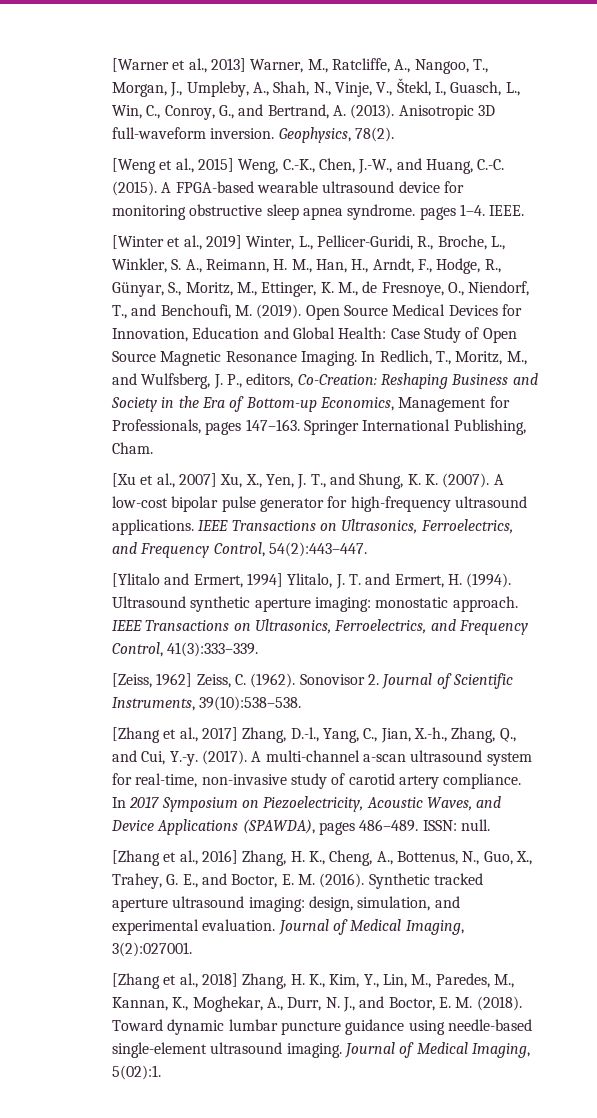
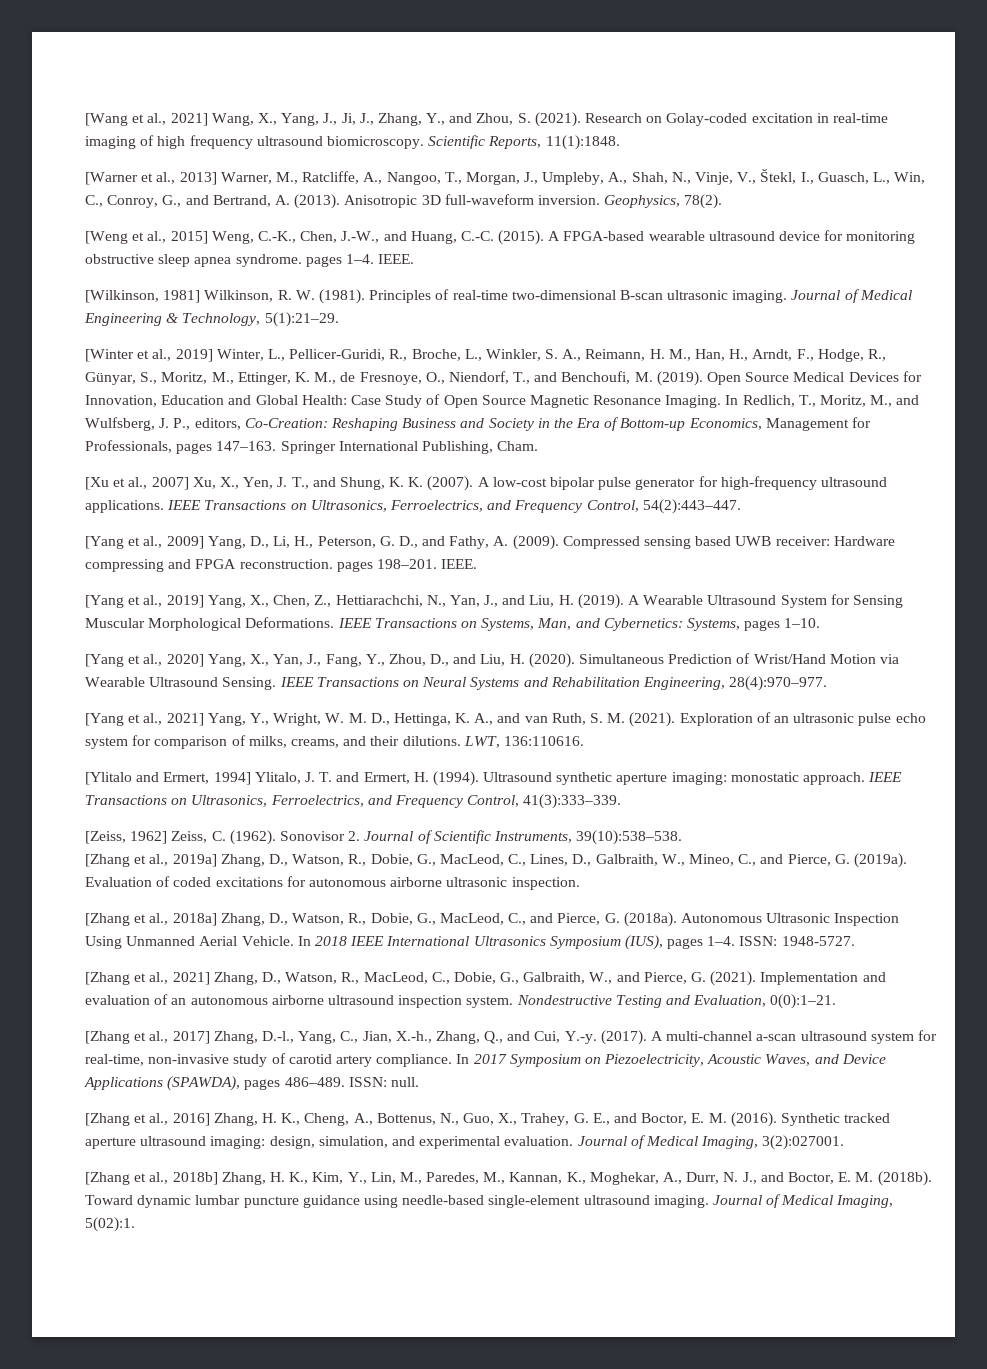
(112, 65) none -> [85,112,888,127] [85,135,620,150] [Wang et al., 2021] Wang, X., Yang, J., Ji, J., Zhang, Y., and Zhou, S. (2021). Research on Golay-coded excitation in real-time imaging of high frequency ultrasound biomicroscopy. Scientific Reports, 11(1):1848. //
(525, 210) none -> [85,289,912,304] [84,312,339,327] // [Wilkinson, 1981] Wilkinson, R. W. (1981). Principles of real-time two-dimensional B-scan ultrasonic imaging. Journal of Medical Engineering & Technology, 5(1):21–29.
(367, 549) none -> [85,535,895,550] [85,559,478,572] [85,594,903,609] [85,617,821,631] [85,653,899,668] [85,676,828,691] [85,712,926,727] [85,735,584,749] // [Yang et al., 2009] Yang, D., Li, H., Peterson, G. D., and Fathy, A. (2009). Compressed sensing based UWB receiver: Hardware compressing and FPGA reconstruction. pages 198–201. IEEE. // [Yang et al., 2019] Yang, X., Chen, Z., Hettiarachchi, N., Yan, J., and Liu, H. (2019). A Wearable Ultrasound System for Sensing Muscular Morphological Deformations. IEEE Transactions on Systems, Man, and Cybernetics: Systems, pages 1–10. // [Yang et al., 2020] Yang, X., Yan, J., Fang, Y., Zhou, D., and Liu, H. (2020). Simultaneous Prediction of Wrist/Hand Motion via Wearable Ultrasound Sensing. IEEE Transactions on Neural Systems and Rehabilitation Engineering, 28(4):970–977. // [Yang et al., 2021] Yang, Y., Wright, W. M. D., Hettinga, K. A., and van Ruth, S. M. (2021). Exploration of an ultrasonic pulse echo system for comparison of milks, creams, and their dilutions. LWT, 136:110616.
(302, 703) none -> [85,853,907,868] [85,876,580,890] [85,912,900,927] [85,935,855,950] [85,971,886,986] [85,994,837,1009] // [Zhang et al., 2019a] Zhang, D., Watson, R., Dobie, G., MacLeod, C., Lines, D., Galbraith, W., Mineo, C., and Pierce, G. (2019a). Evaluation of coded excitations for autonomous airborne ultrasonic inspection. // [Zhang et al., 2018a] Zhang, D., Watson, R., Dobie, G., MacLeod, C., and Pierce, G. (2018a). Autonomous Ultrasonic Inspection Using Unmanned Aerial Vehicle. In 2018 IEEE International Ultrasonics Symposium (IUS), pages 1–4. ISSN: 1948-5727. // [Zhang et al., 2021] Zhang, D., Watson, R., MacLeod, C., Dobie, G., Galbraith, W., and Pierce, G. (2021). Implementation and evaluation of an autonomous airborne ultrasound inspection system. Nondestructive Testing and Evaluation, 0(0):1–21.
[201,973,238,987] 2018] -> [172,1172,218,1185] 2018b]
[476,996,522,1011] (2018). -> [877,1171,932,1186] (2018b).

